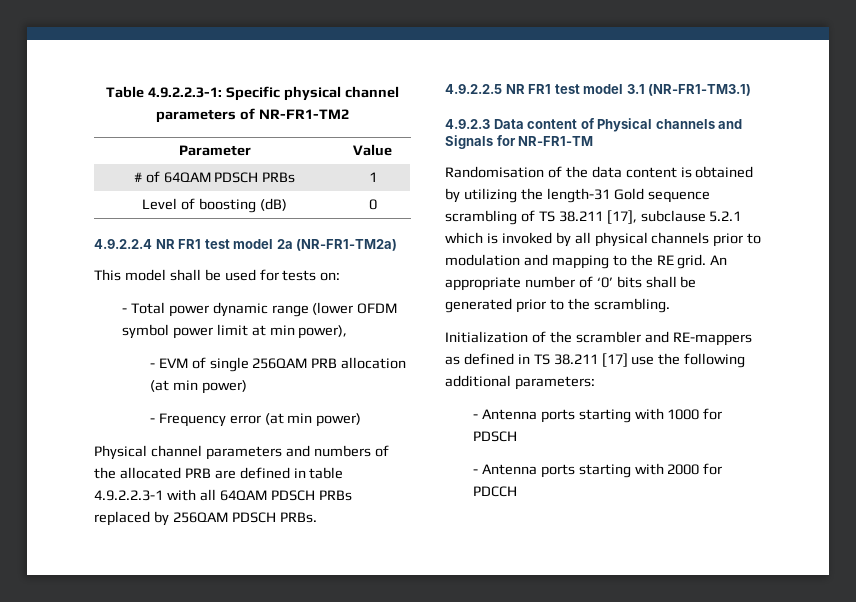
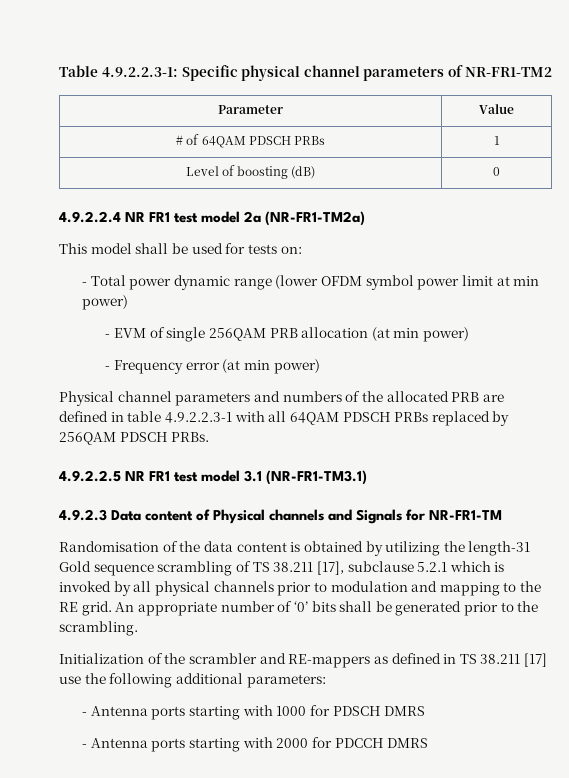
[298,325,348,339] power), -> [82,295,129,310] power)
(517, 436) none -> [384,706,426,716] DMRS
(517, 491) none -> [387,738,429,748] DMRS

